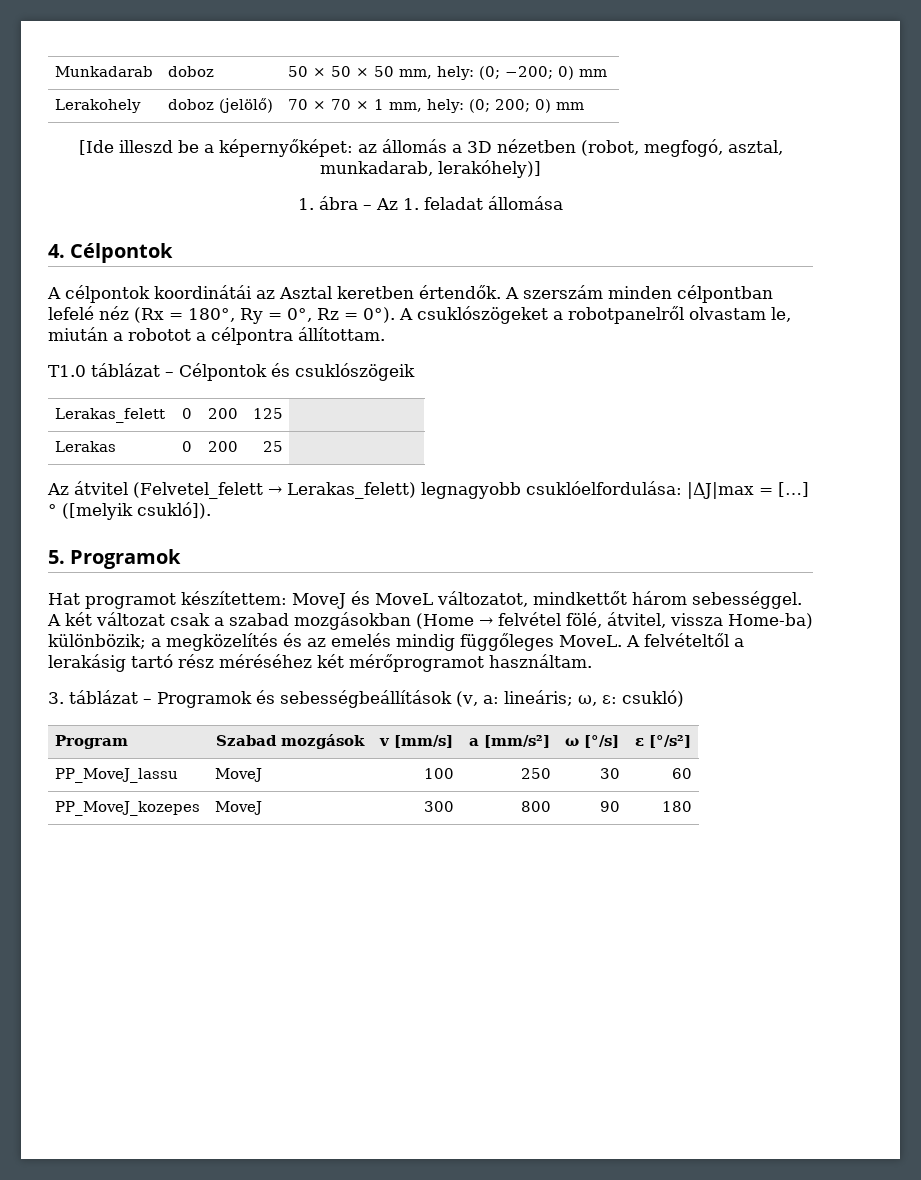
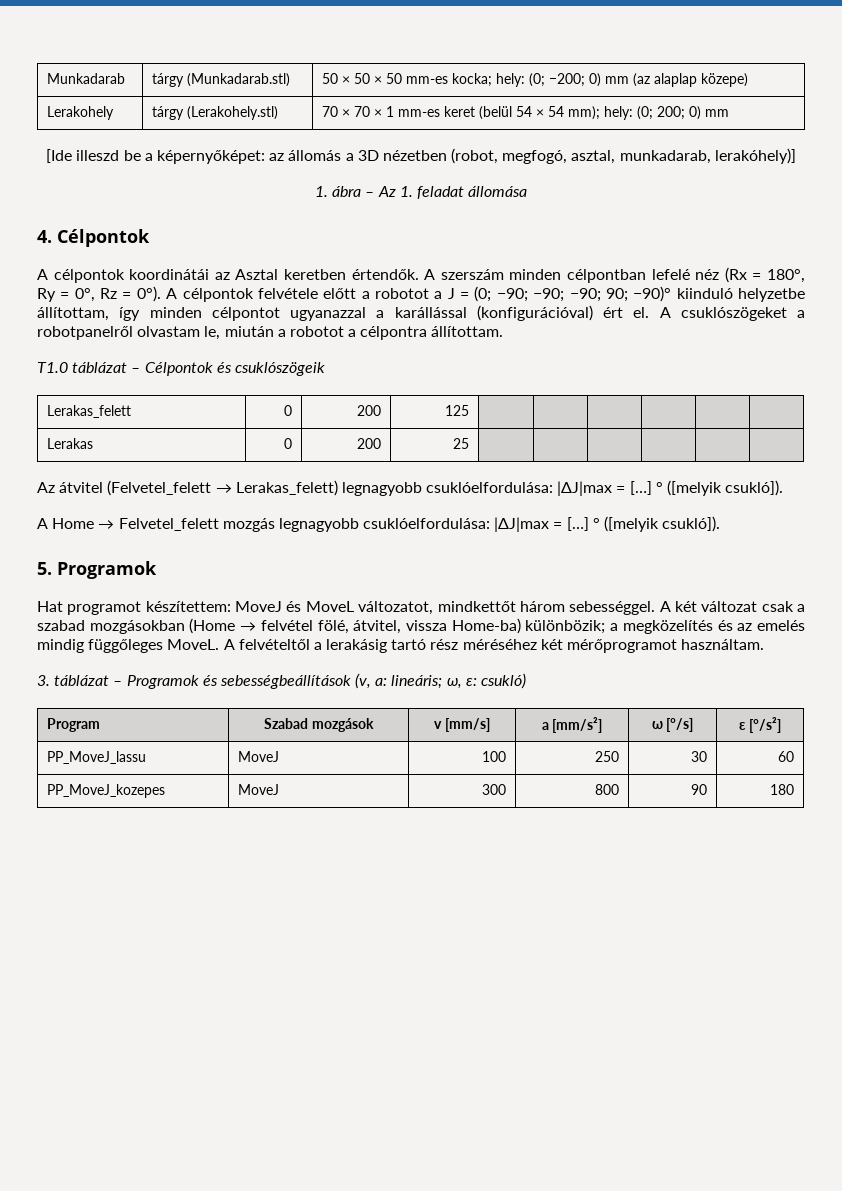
[168,66,215,77] doboz -> [151,73,290,87] tárgy (Munkadarab.stl)
[399,69,433,79] mm, -> [405,73,492,87] mm-es kocka;
(608, 73) none -> [632,73,748,87] (az alaplap közepe)
[168,98,274,113] doboz (jelölő) -> [151,106,278,120] tárgy (Lerakohely.stl)
[389,102,423,112] mm, -> [397,106,600,120] mm-es keret (belül 54 × 54 mm);
(413, 314) none -> [182,286,806,302] [37,305,671,321] célpontok felvétele előtt a robotot a J = (0; −90; −90; −90; 90; −90)° kiinduló helyzetbe állítottam, így minden célpontot ugyanazzal a karállással (konfigurációval) ért el. A
(211, 510) none -> [37,516,721,532] // A Home → Felvetel_felett mozgás legnagyobb csuklóelfordulása: |ΔJ|max = […] ° ([melyik csukló]).

